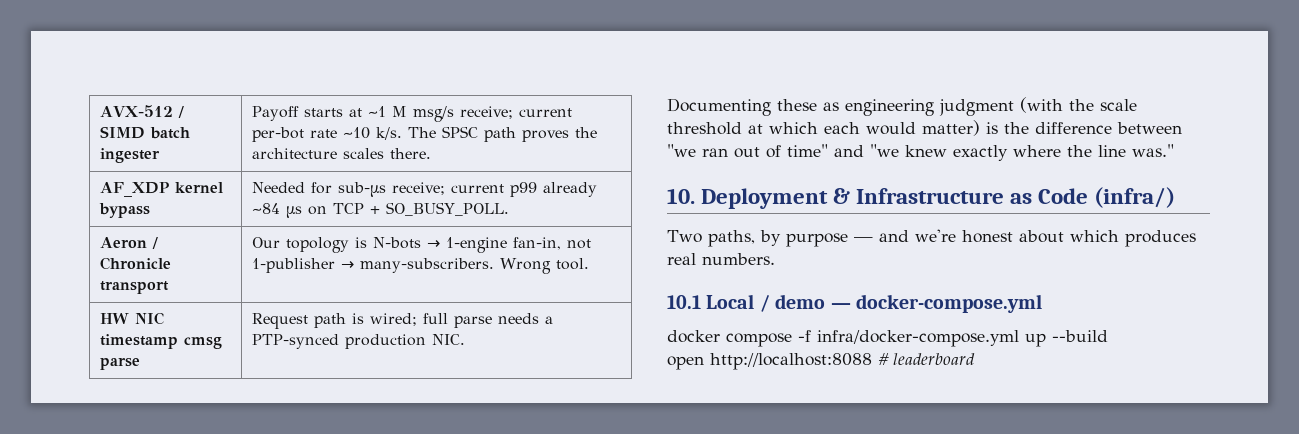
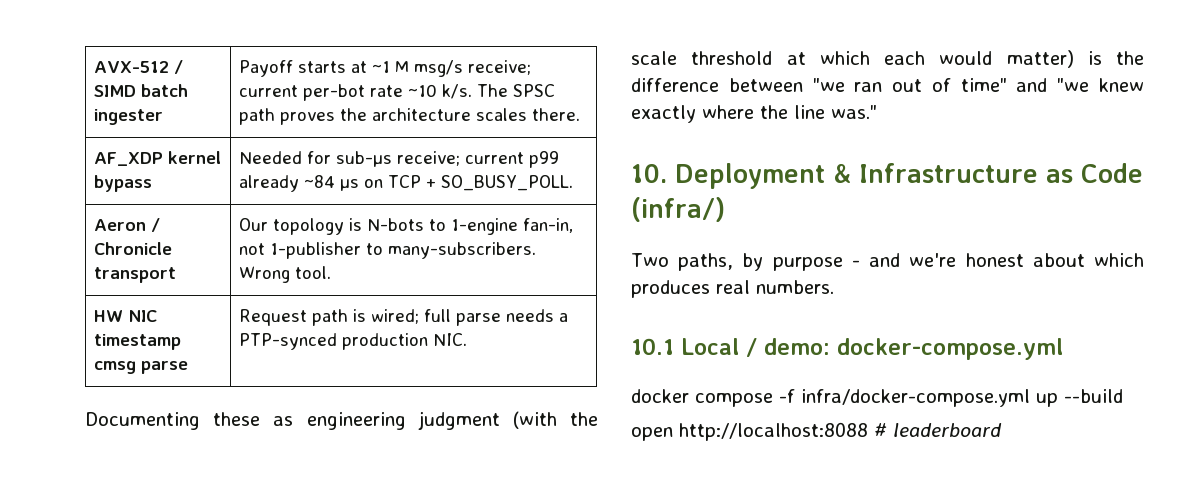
[426,240,440,248] → -> [428,219,446,231] to
[340,261,354,269] → -> [365,243,383,255] to
[853,237,873,242] — -> [851,260,860,267] -
[775,294,851,309] demo — -> [764,338,830,355] demo:

